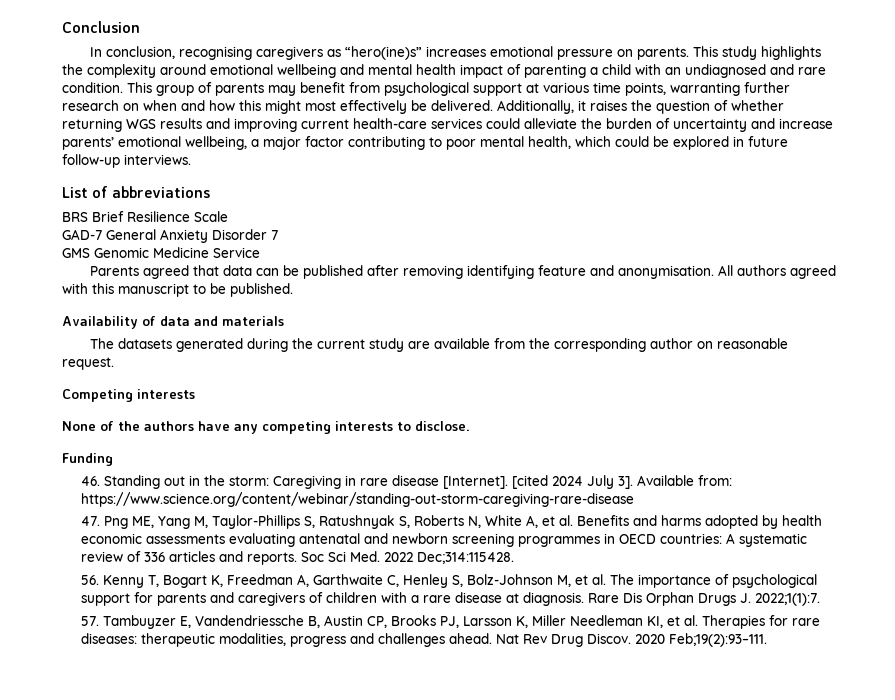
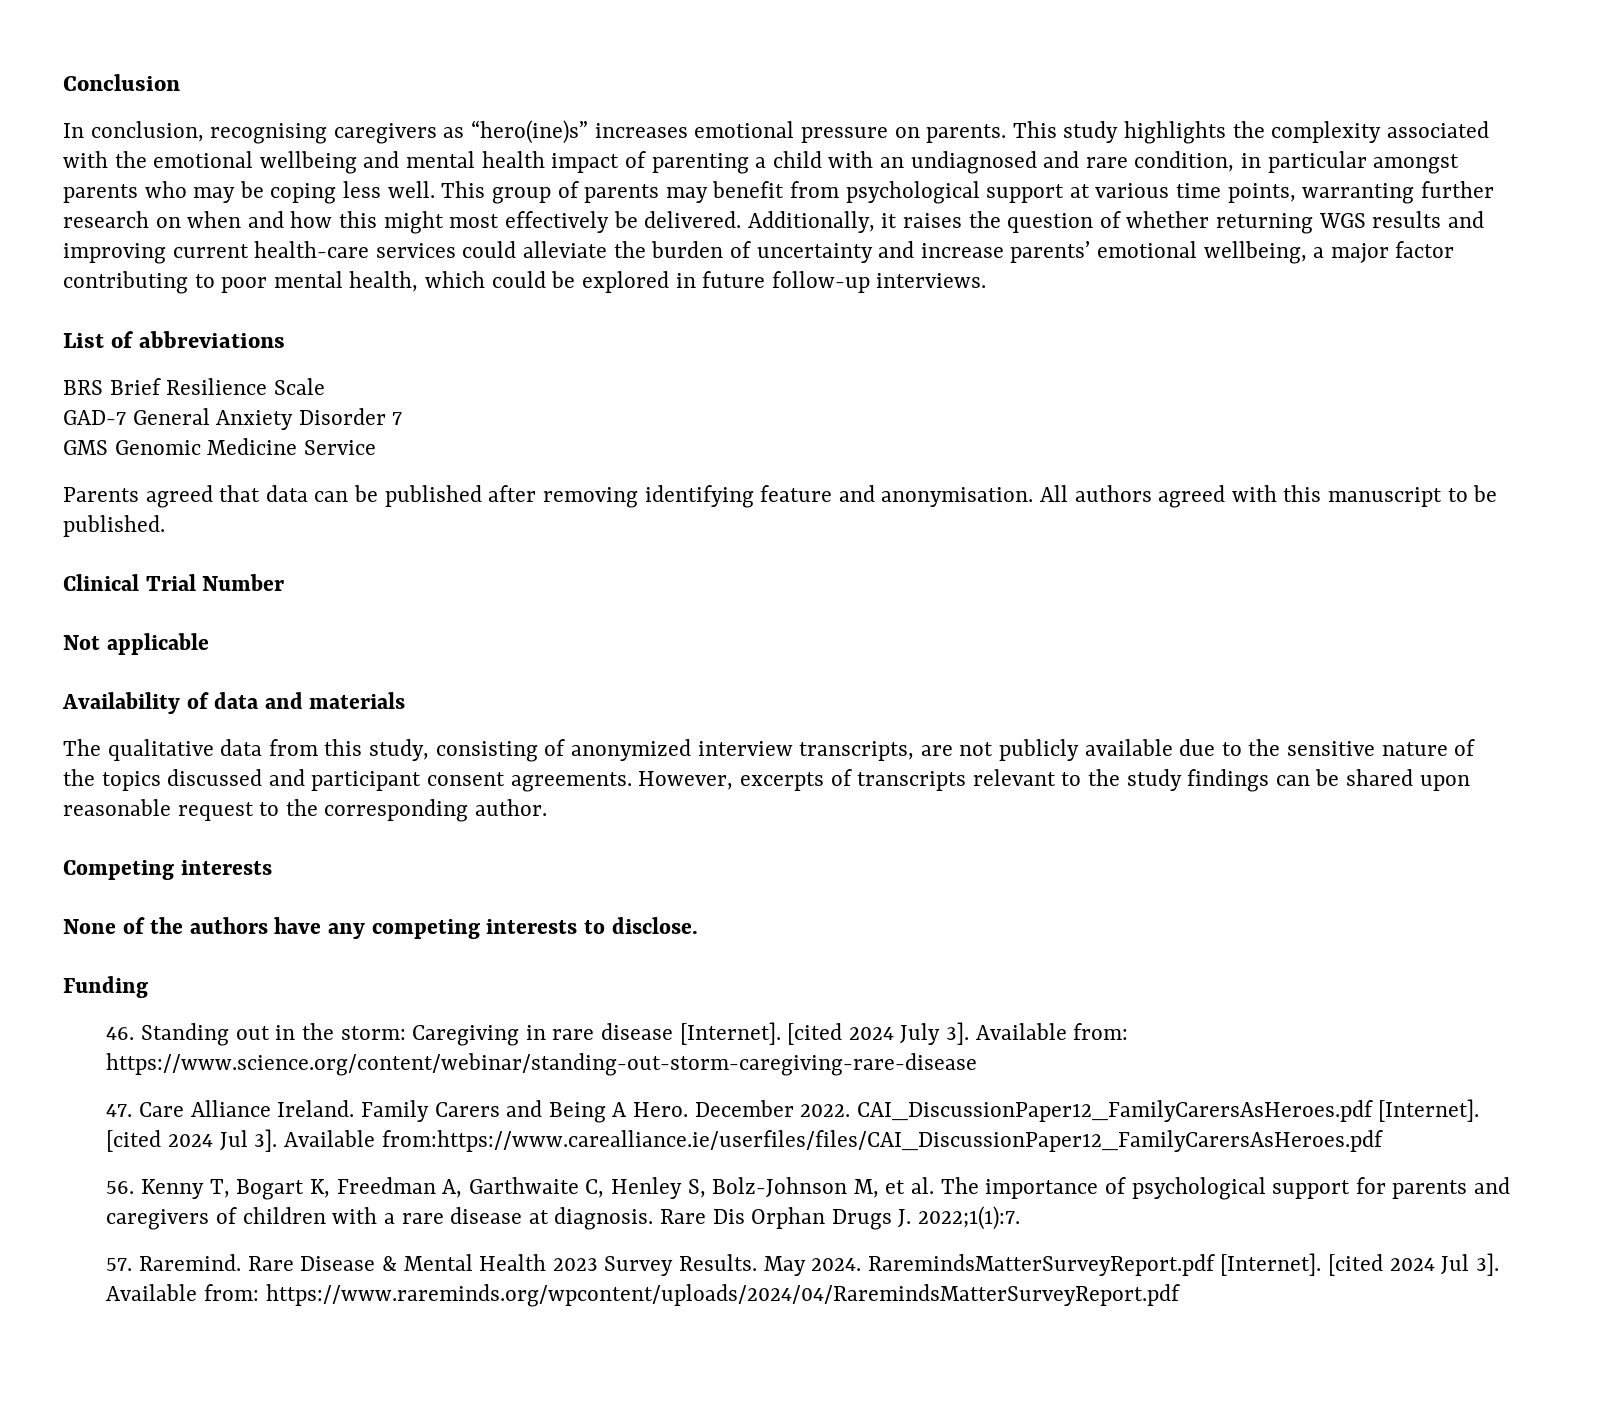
[160,64,206,75] around -> [1386,121,1489,138] [63,151,147,168] associated with the
[62,82,123,93] condition. -> [1134,151,1460,174] [63,181,435,204] condition, in particular amongst parents who may be coping less well.
(293, 290) none -> [63,574,285,591] [63,633,209,655] // Clinical Trial Number // Not applicable
[117,338,788,352] [62,357,114,370] datasets generated during the current study are available from the corresponding author on reasonable request. -> [107,739,1476,762] [63,769,1470,792] [63,799,548,822] qualitative data from this study, consisting of anonymized interview transcripts, are not publicly available due to the sensitive nature of the topics discussed and participant consent agreements. However, excerpts of transcripts relevant to the study findings can be shared upon reasonable request to the corresponding author.
[103,515,822,529] [80,533,807,547] [80,551,514,565] Png ME, Yang M, Taylor-Phillips S, Ratushnyak S, Roberts N, White A, et al. Benefits and harms adopted by health economic assessments evaluating antenatal and newborn screening programmes in OECD countries: A systematic review of 336 articles and reports. Soc Sci Med. 2022 Dec;314:115428. -> [139,1099,1480,1123] [106,1129,1383,1152] Care Alliance Ireland. Family Carers and Being A Hero. December 2022. CAI_DiscussionPaper12_FamilyCarersAsHeroes.pdf [Internet]. [cited 2024 Jul 3]. Available from:https://www.carealliance.ie/userfiles/files/CAI_DiscussionPaper12_FamilyCarersAsHeroes.pdf
[102,615,820,629] [80,633,767,647] Tambuyzer E, Vandendriessche B, Austin CP, Brooks PJ, Larsson K, Miller Needleman KI, et al. Therapies for rare diseases: therapeutic modalities, progress and challenges ahead. Nat Rev Drug Discov. 2020 Feb;19(2):93–111. -> [139,1253,1499,1276] [106,1284,1180,1307] Raremind. Rare Disease & Mental Health 2023 Survey Results. May 2024. RaremindsMatterSurveyReport.pdf [Internet]. [cited 2024 Jul 3]. Available from: https://www.rareminds.org/wpcontent/uploads/2024/04/RaremindsMatterSurveyReport.pdf

